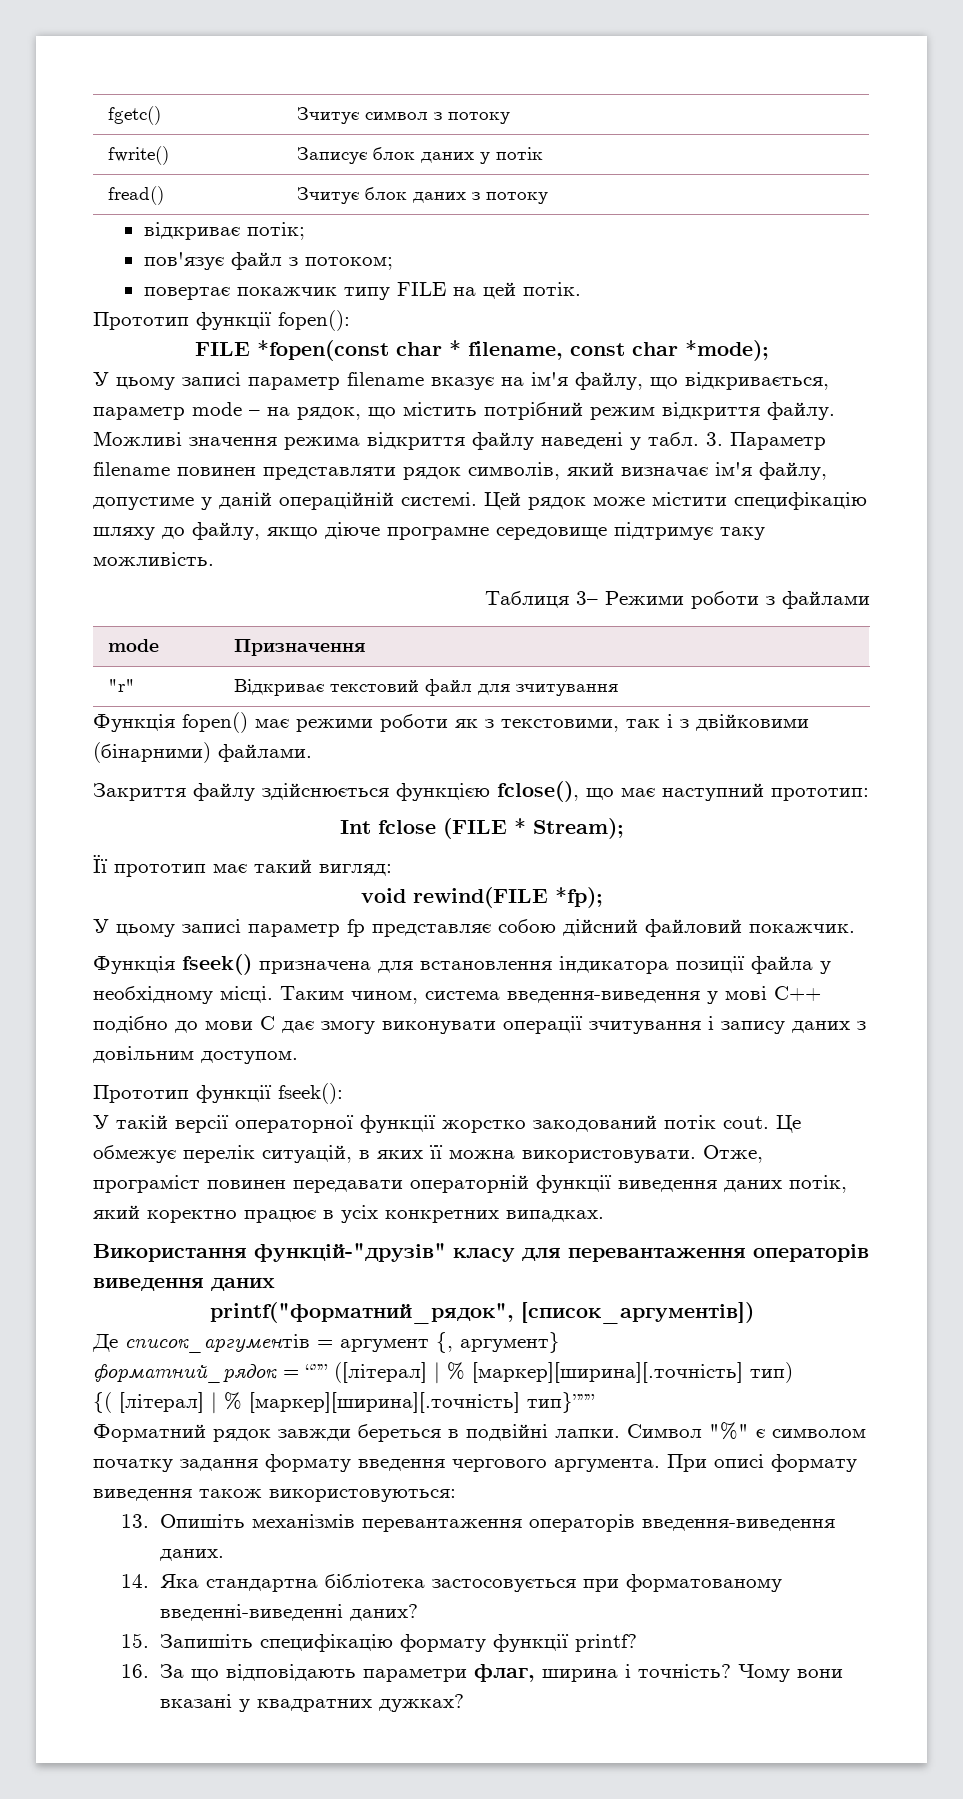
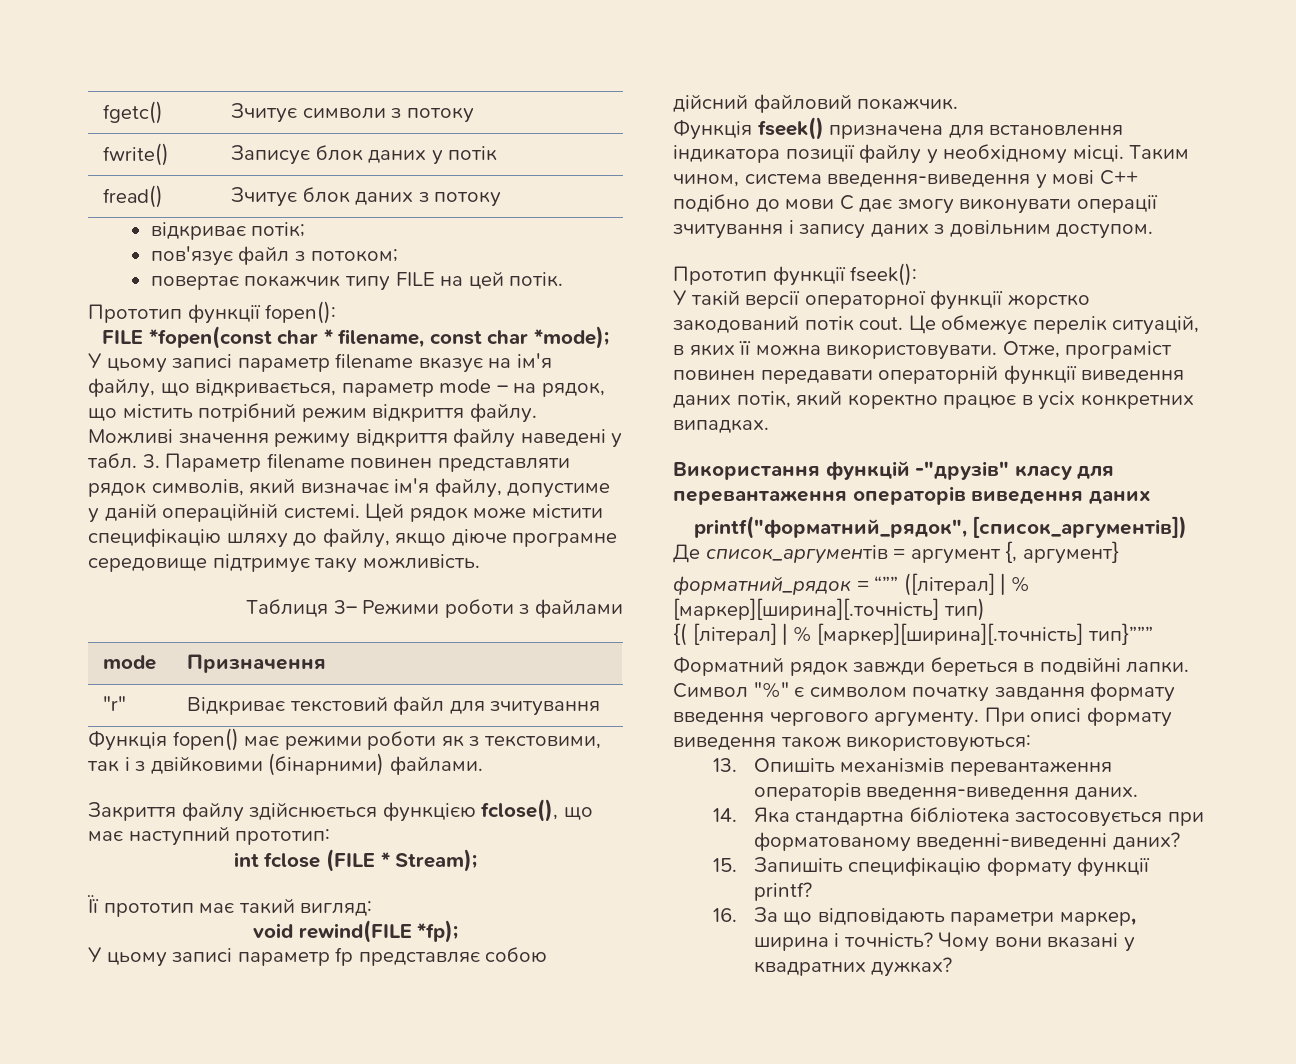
[364,111,428,120] символ -> [302,108,386,119] символи
[284,437,360,450] режима -> [274,432,351,448] режиму
[339,820,371,834] Int -> [233,852,259,867] int
[751,956,813,974] файла -> [859,144,922,164] файлу
[254,1243,446,1262] функцій-"друзів" -> [825,461,1010,480] функцій -"друзів"
[180,1459,258,1471] задання -> [994,687,1085,700] завдання
[554,1459,660,1472] аргумента. -> [874,712,980,727] аргументу.
[473,1664,535,1682] флаг, -> [1059,911,1136,926] маркер,

